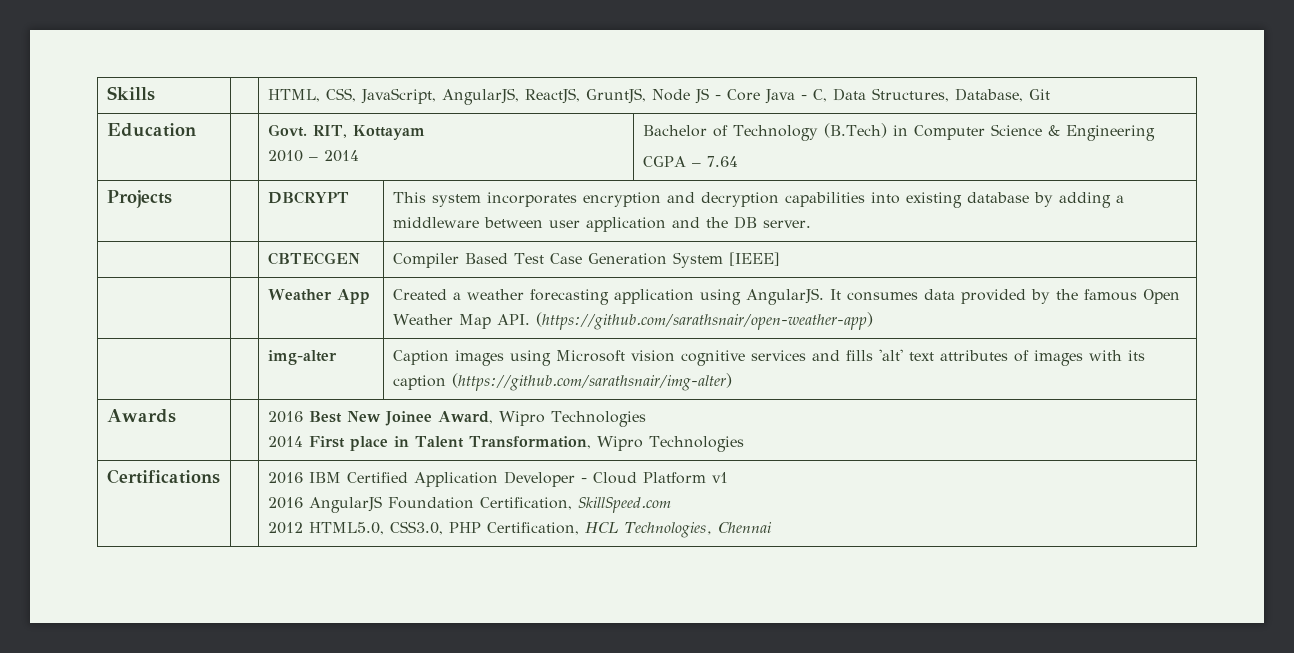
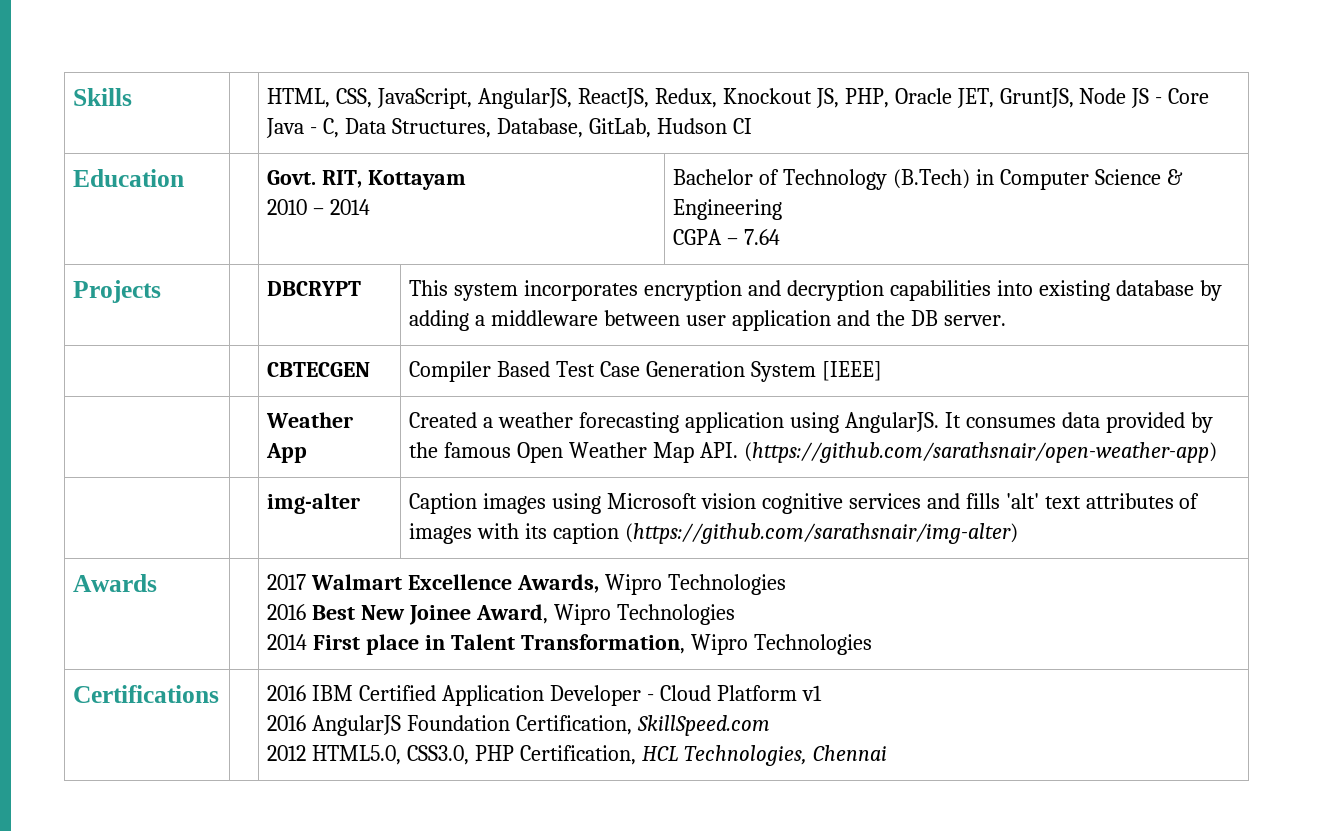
(580, 96) none -> [654,88,994,108] Redux, Knockout JS, PHP, Oracle JET,
[1028,89,1050,100] Git -> [588,118,752,138] GitLab, Hudson CI
(176, 416) none -> [267,574,786,595] 2017 Walmart Excellence Awards, Wipro Technologies //

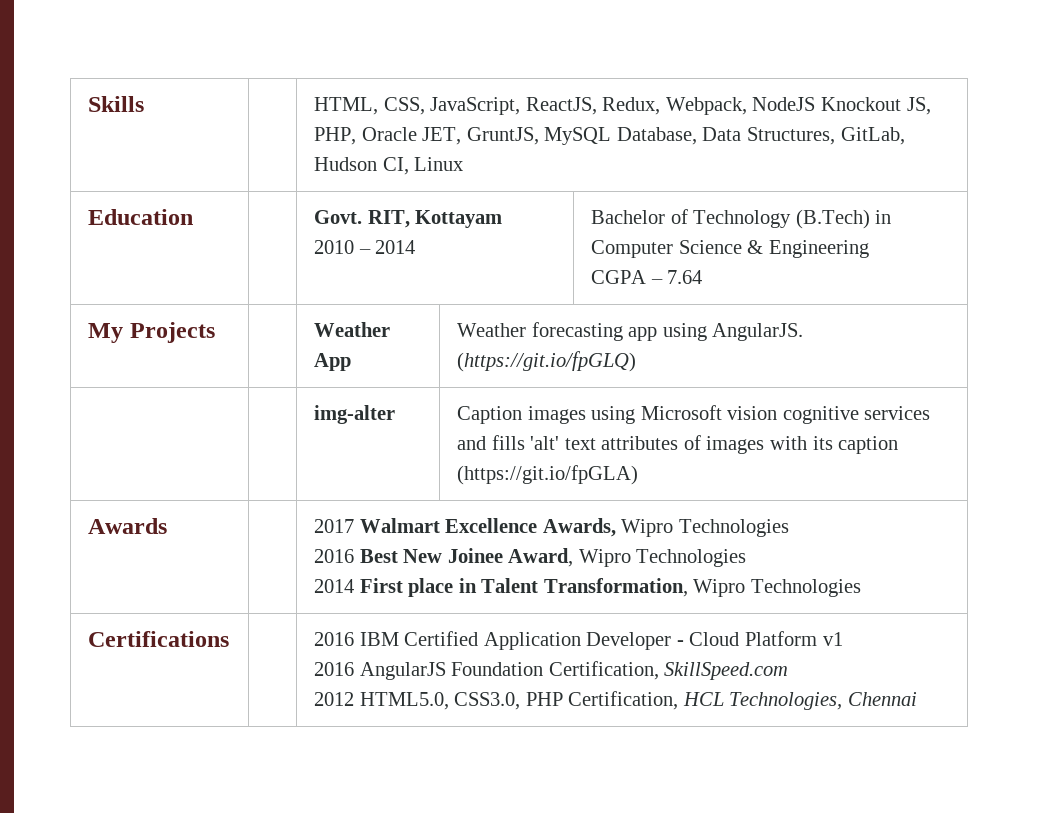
[477,88,572,109] AngularJS, -> (521, 106) none
(717, 98) none -> [665,97,816,115] Webpack, NodeJS
[1079,88,1210,108] [266,118,340,138] Node JS - Core Java - C, -> [544,127,697,145] MySQL Database,
[496,118,583,138] Database, -> (836, 136) none
[732,118,752,134] CI -> [382,157,464,175] CI, Linux
(781, 237) none -> [88,323,124,343] My
[267,281,362,296] [409,280,1222,301] [409,310,1006,331] [267,362,371,377] [409,361,882,382] [266,412,354,428] [266,443,308,463] [409,412,1213,433] [409,442,1217,463] DBCRYPT | This system incorporates encryption and decryption capabilities into existing database by adding a middleware between user application and the DB server. // | | CBTECGEN | Compiler Based Test Case Generation System [IEEE] // | | Weather App | Created a weather forecasting application using AngularJS. It consumes data provided by the famous Open Weather Map API. (https://github.com/sarathsnair/open-weather-app) -> [314,322,391,337] [314,353,352,371] [457,322,804,341] [457,351,637,372] Weather App | Weather forecasting app using AngularJS. (https://git.io/fpGLQ)
[624,523,1018,544] (https://github.com/sarathsnair/img-alter) -> [457,465,639,485] (https://git.io/fpGLA)

